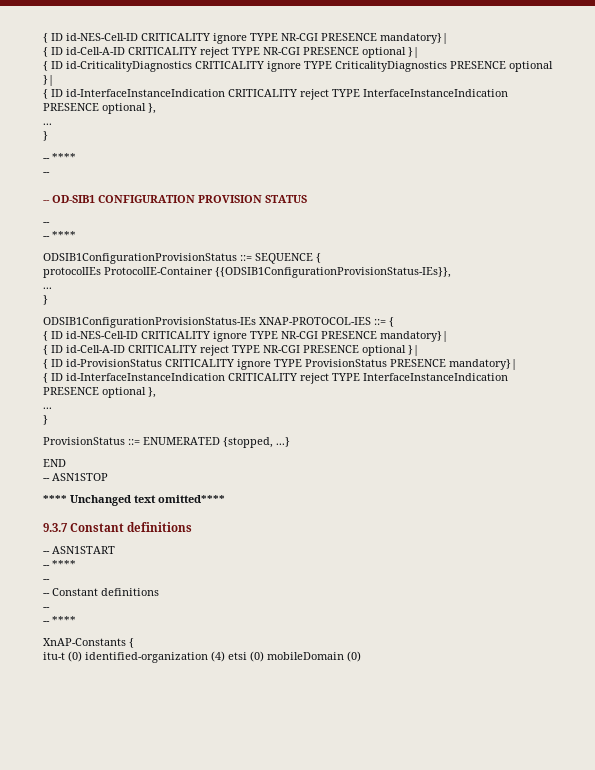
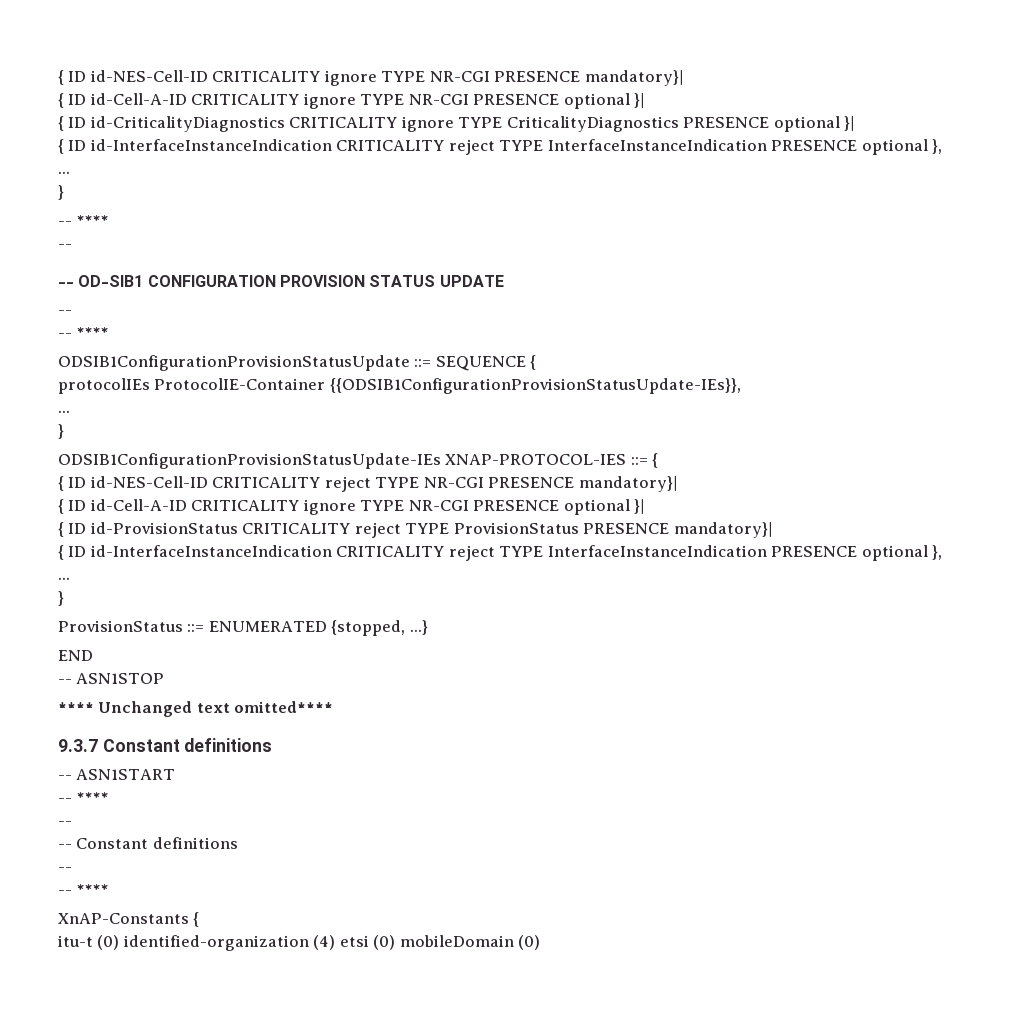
[200,47,229,58] reject -> [303,93,356,109] ignore
[43,222,50,225] [43,231,76,239] [43,253,237,264] // -- // -- **** // ODSIB1ConfigurationProvisionStatus -> [439,275,504,287] [58,310,72,315] [58,327,109,338] [58,355,410,371] UPDATE // -- // -- **** // ODSIB1ConfigurationProvisionStatusUpdate
[215,267,451,278] [43,287,52,289] [43,295,48,305] [43,317,256,328] {{ODSIB1ConfigurationProvisionStatus-IEs}}, // ... // } // ODSIB1ConfigurationProvisionStatus-IEs -> [329,378,741,394] [58,410,70,413] [58,424,64,439] [58,453,441,469] {{ODSIB1ConfigurationProvisionStatusUpdate-IEs}}, // ... // } // ODSIB1ConfigurationProvisionStatusUpdate-IEs
[213,331,448,342] [43,345,229,356] ignore TYPE NR-CGI PRESENCE mandatory}| // { ID id-Cell-A-ID CRITICALITY reject -> [324,476,678,492] [58,499,356,515] reject TYPE NR-CGI PRESENCE mandatory}| // { ID id-Cell-A-ID CRITICALITY ignore
[237,359,271,370] ignore -> [354,522,401,538] reject

